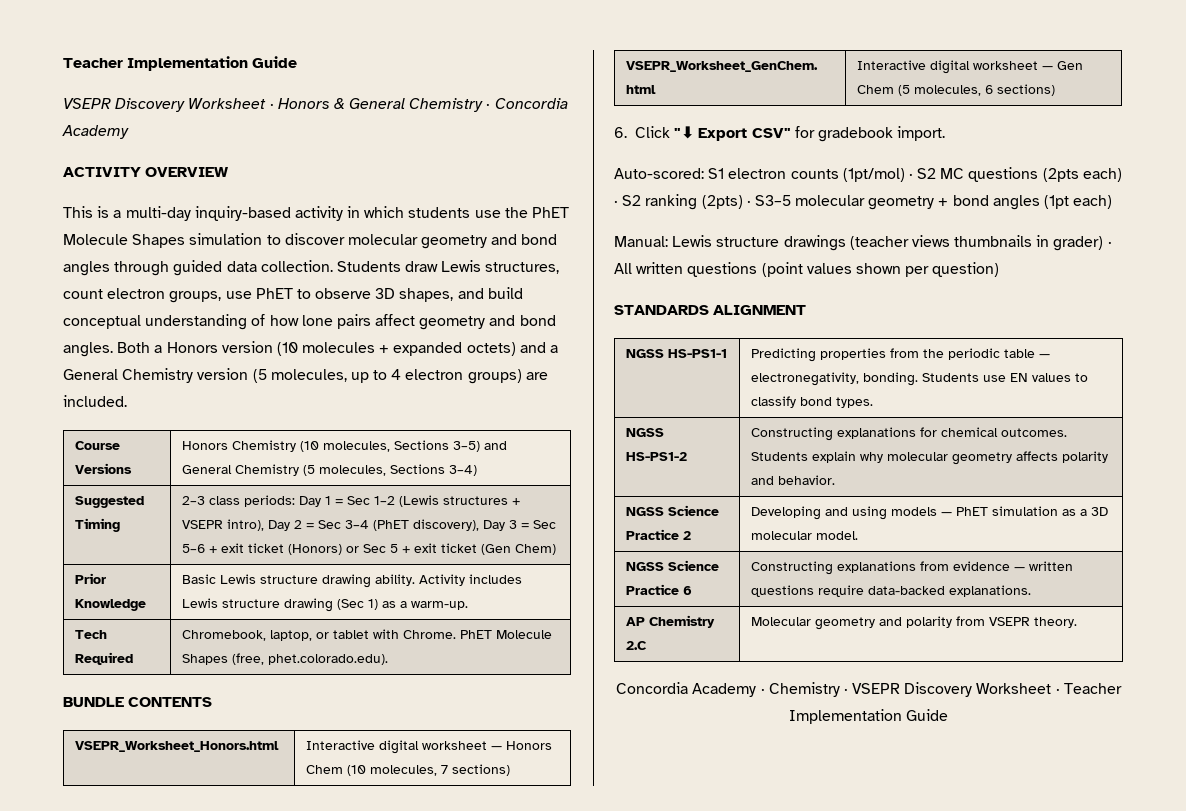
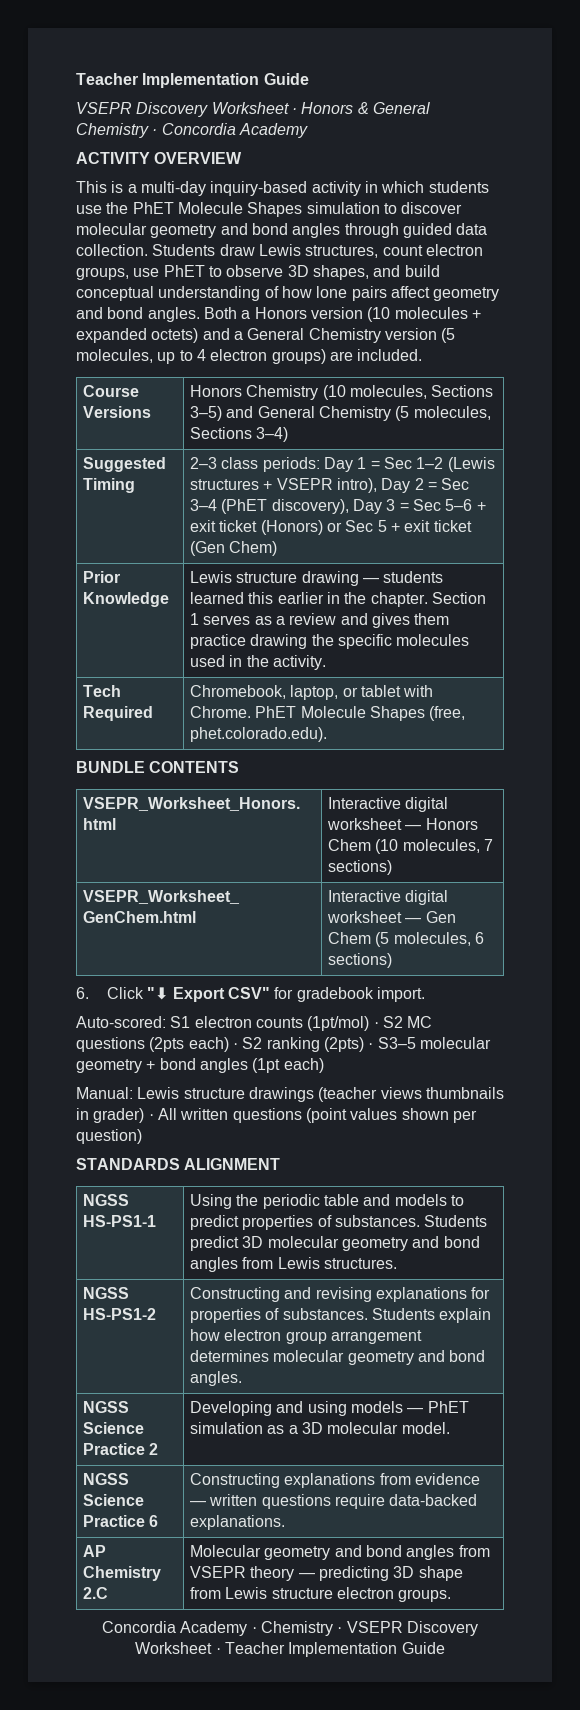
[182,574,523,588] [182,598,469,612] Basic Lewis structure drawing ability. Activity includes Lewis structure drawing (Sec 1) as a warm-up. -> [190,571,444,586] [190,592,486,607] [190,613,450,628] [190,634,470,649] [190,655,326,670] Lewis structure drawing — students learned this earlier in the chapter. Section 1 serves as a review and gives them practice drawing the specific molecules used in the activity.
[751,348,1051,362] [751,372,1089,386] [751,396,874,408] [626,428,665,437] [626,452,688,461] [751,427,1068,441] [751,451,1109,465] [751,475,836,485] Predicting properties from the periodic table — electronegativity, bonding. Students use EN values to classify bond types. // NGSS HS-PS1-2 | Constructing explanations for chemical outcomes. Students explain why molecular geometry affects polarity and behavior. -> [190,1194,464,1209] [190,1215,488,1230] [190,1236,480,1251] [190,1257,397,1272] [83,1287,130,1299] [83,1308,157,1320] [190,1287,491,1302] [190,1308,492,1323] [190,1329,422,1344] [190,1350,486,1365] [190,1371,243,1386] Using the periodic table and models to predict properties of substances. Students predict 3D molecular geometry and bond angles from Lewis structures. // NGSS HS-PS1-2 | Constructing and revising explanations for properties of substances. Students explain how electron group arrangement determines molecular geometry and bond angles.
[906,616,1078,628] polarity from VSEPR theory. -> [365,1545,490,1560] [190,1566,463,1581] [190,1587,452,1602] bond angles from VSEPR theory — predicting 3D shape from Lewis structure electron groups.

